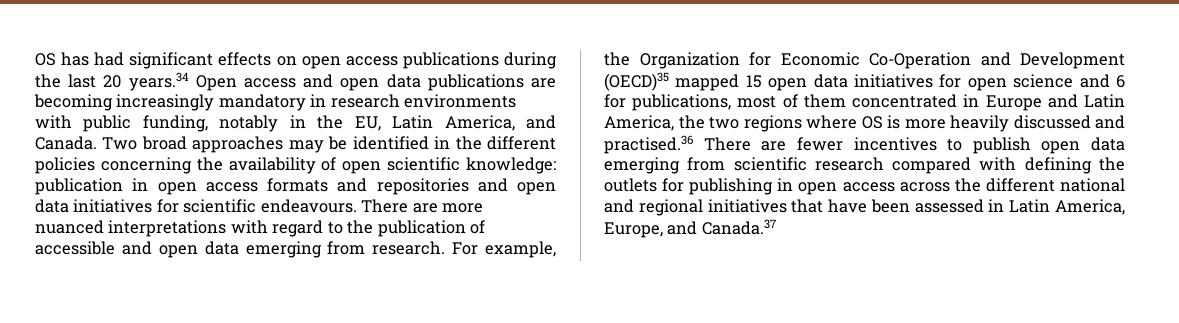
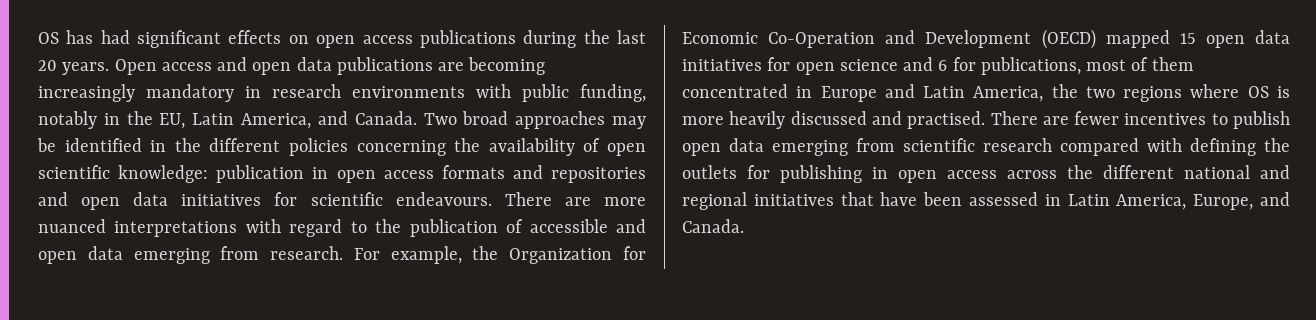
[128,72,189,91] years.34 -> [62,62,110,75] years.
[604,72,669,91] (OECD)35 -> [1041,29,1096,49] (OECD)
[604,135,693,154] practised.36 -> [907,111,986,129] practised.
[701,219,776,235] Canada.37 -> [682,219,744,233] Canada.

